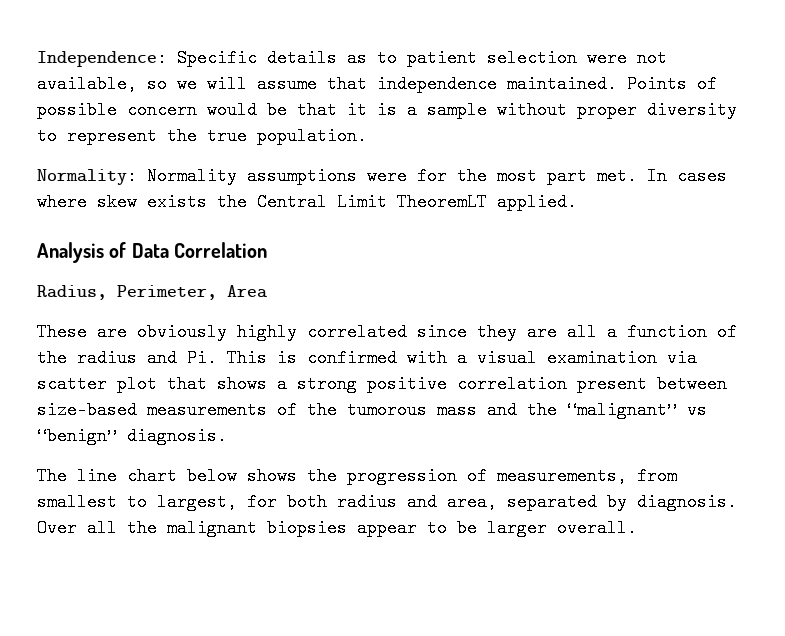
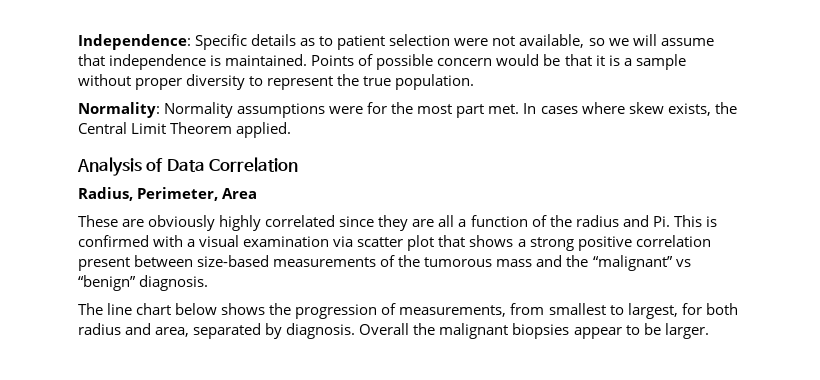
(497, 84) none -> [210,55,222,66] is
[147,193,207,211] exists -> [667,103,711,116] exists,
[397,193,487,211] TheoremLT -> [170,122,233,134] Theorem
[37,519,117,537] Over all -> [359,323,410,335] Overall
[487,519,637,537] larger overall. -> [664,323,709,339] larger.

